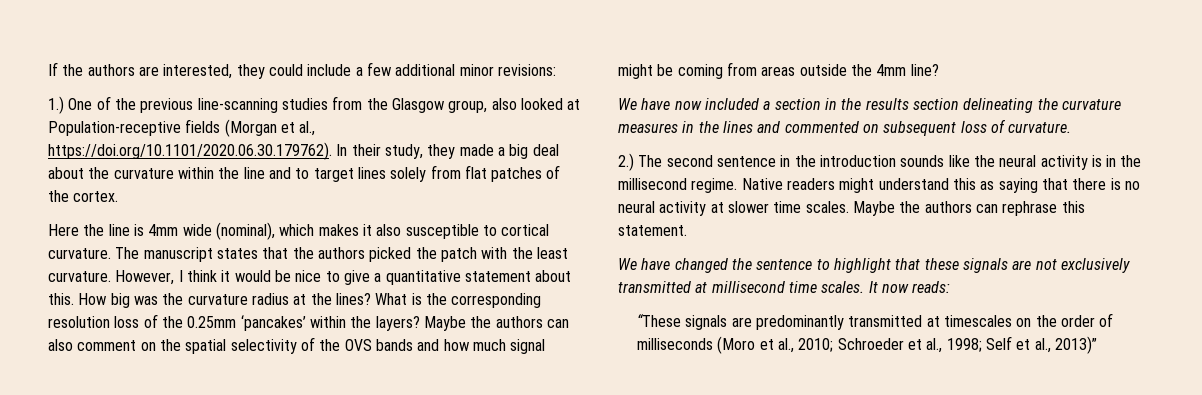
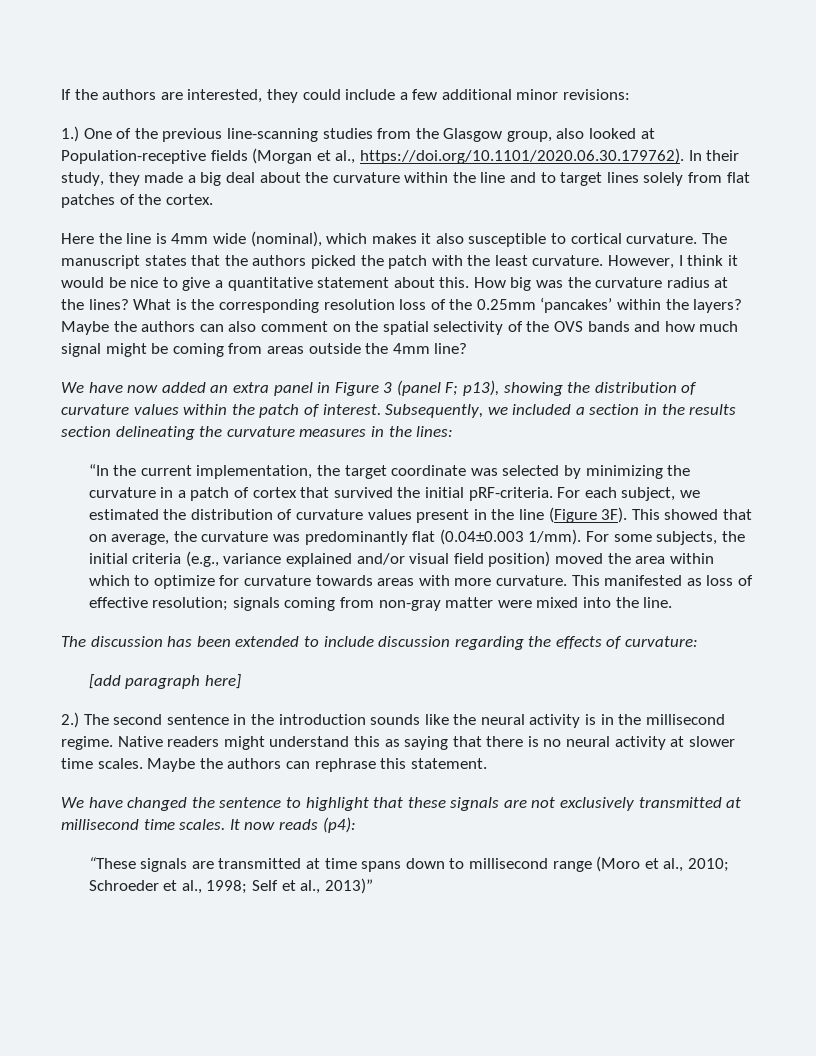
(702, 105) none -> [161,380,698,396] [61,404,508,418] added an extra panel in Figure 3 (panel F; p13), showing the distribution of curvature values within the patch of interest. Subsequently, we
[722,119,1072,136] lines and commented on subsequent loss of curvature. -> [416,426,454,437] [88,464,691,479] [88,487,700,501] [88,507,752,523] [88,529,745,545] [88,551,714,567] [88,575,753,589] [88,597,673,611] [61,636,699,650] [88,674,241,689] lines: // “In the current implementation, the target coordinate was selected by minimizing the curvature in a patch of cortex that survived the initial pRF-criteria. For each subject, we estimated the distribution of curvature values present in the line (Figure 3F). This showed that on average, the curvature was predominantly flat (0.04±0.003 1/mm). For some subjects, the initial criteria (e.g., variance explained and/or visual field position) moved the area within which to optimize for curvature towards areas with more curvature. This manifested as loss of effective resolution; signals coming from non-gray matter were mixed into the line. // The discussion has been extended to include discussion regarding the effects of curvature: // [add paragraph here]
[912,281,951,293] reads: -> [278,817,356,833] reads (p4):
[756,313,1114,330] [637,338,714,350] predominantly transmitted at timescales on the order of milliseconds -> [218,858,592,872] transmitted at time spans down to millisecond range

